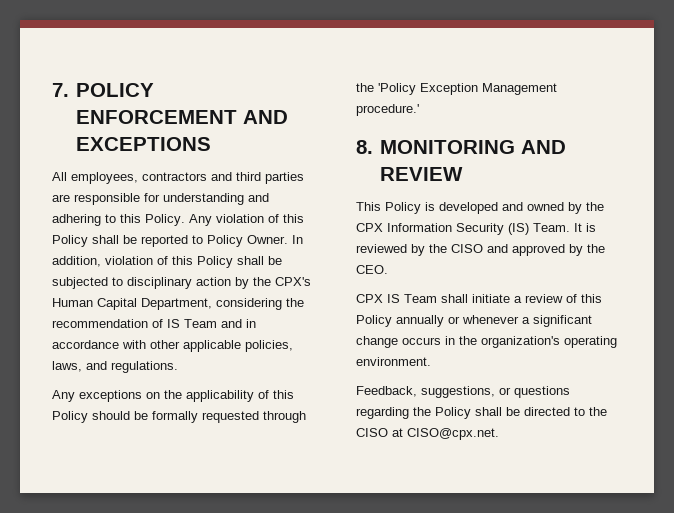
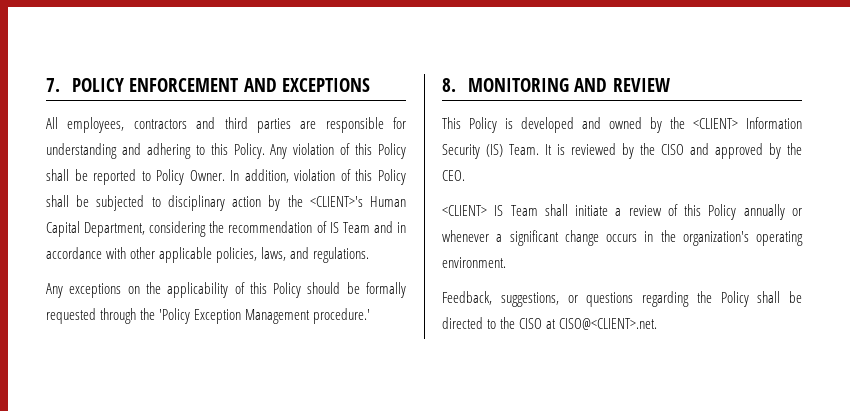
[275,277,311,286] CPX's -> [309,196,363,207] <CLIENT>'s
[356,223,383,232] CPX -> [693,118,738,129] <CLIENT>
[356,294,383,303] CPX -> [442,205,487,216] <CLIENT>
[407,428,499,440] CISO@cpx.net. -> [559,318,658,330] CISO@<CLIENT>.net.

